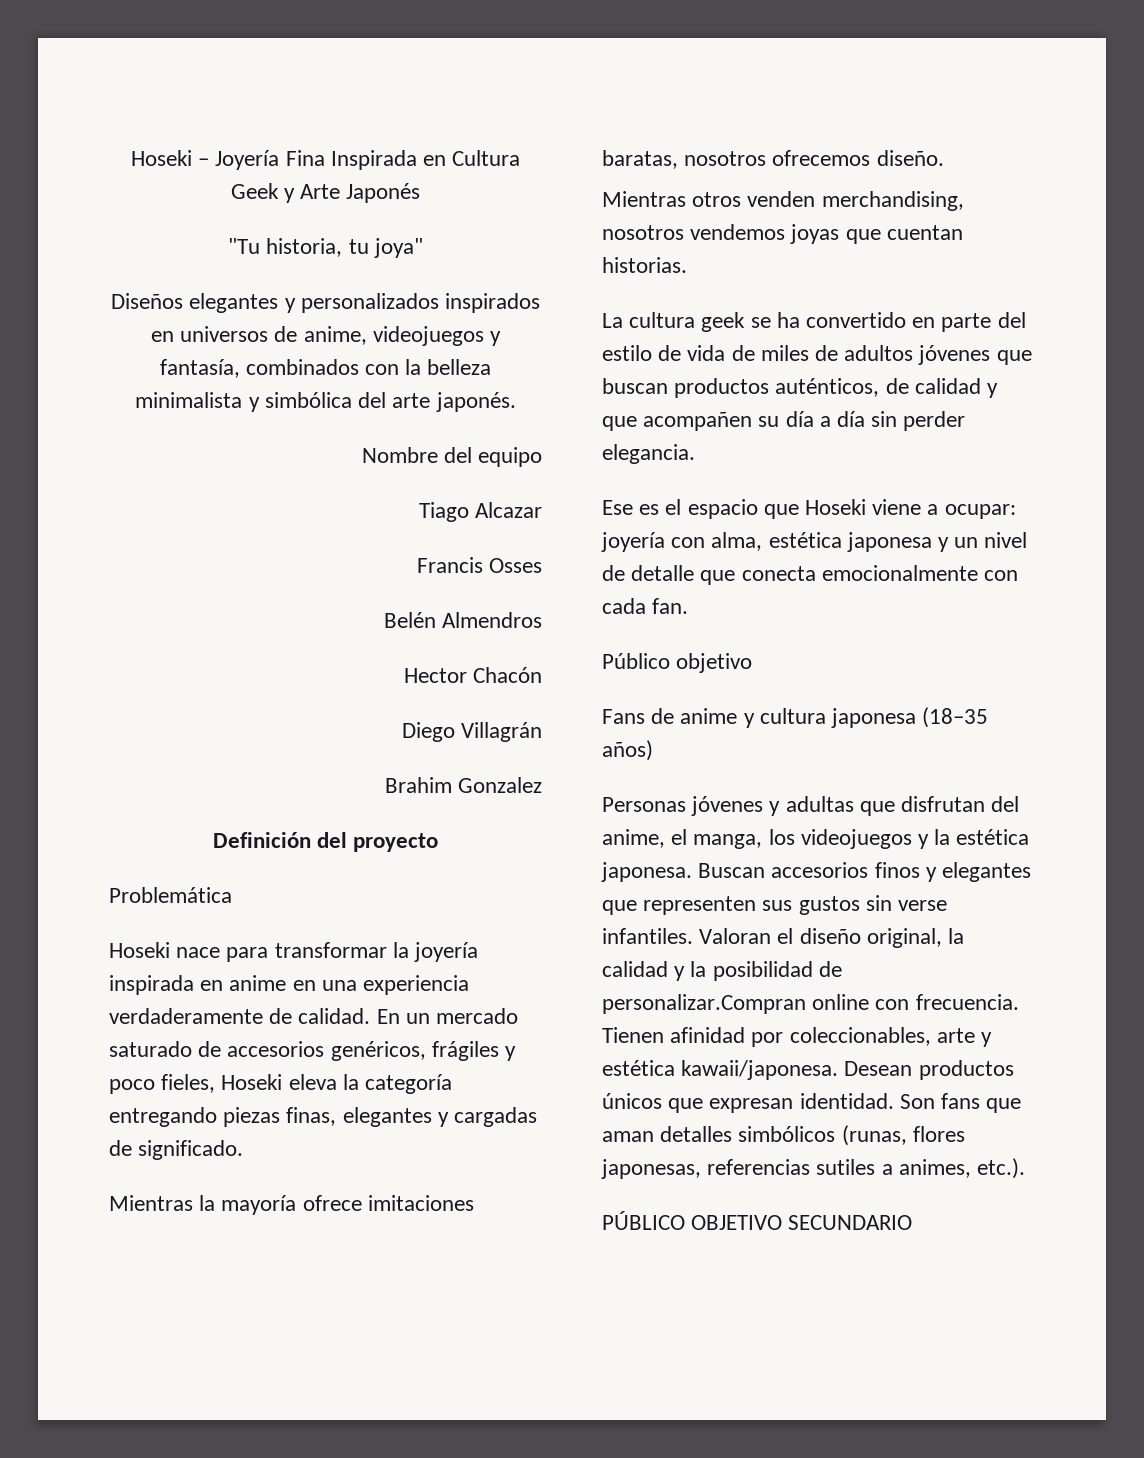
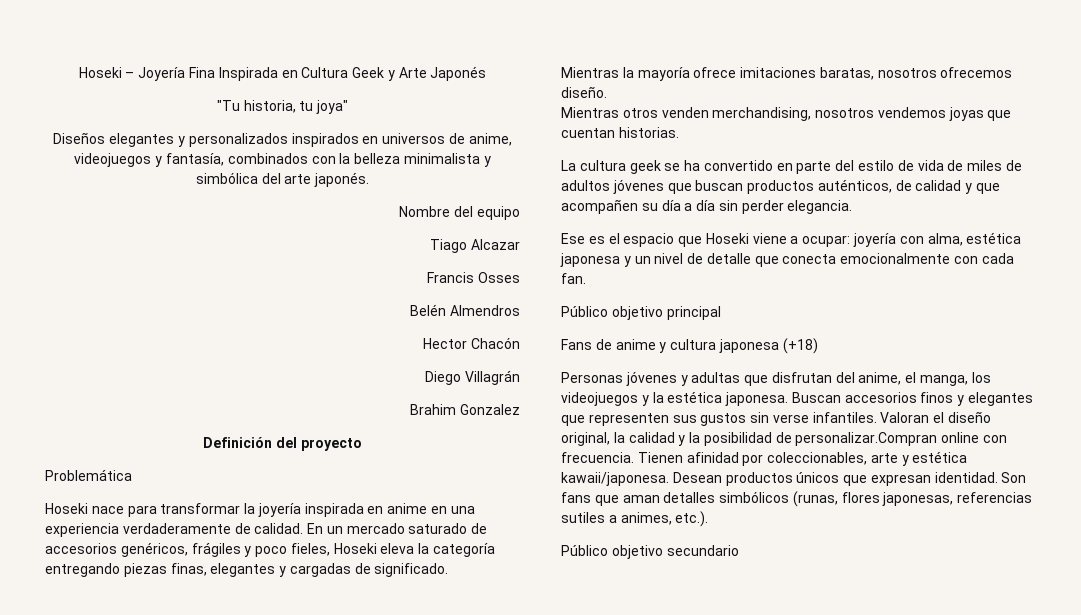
(753, 663) none -> [666,306,721,320] principal
[922,707,989,728] [602,740,653,761] (18–35 años) -> [782,338,818,354] (+18)
[602,1211,913,1230] PÚBLICO OBJETIVO SECUNDARIO -> [561,545,739,559] Público objetivo secundario

